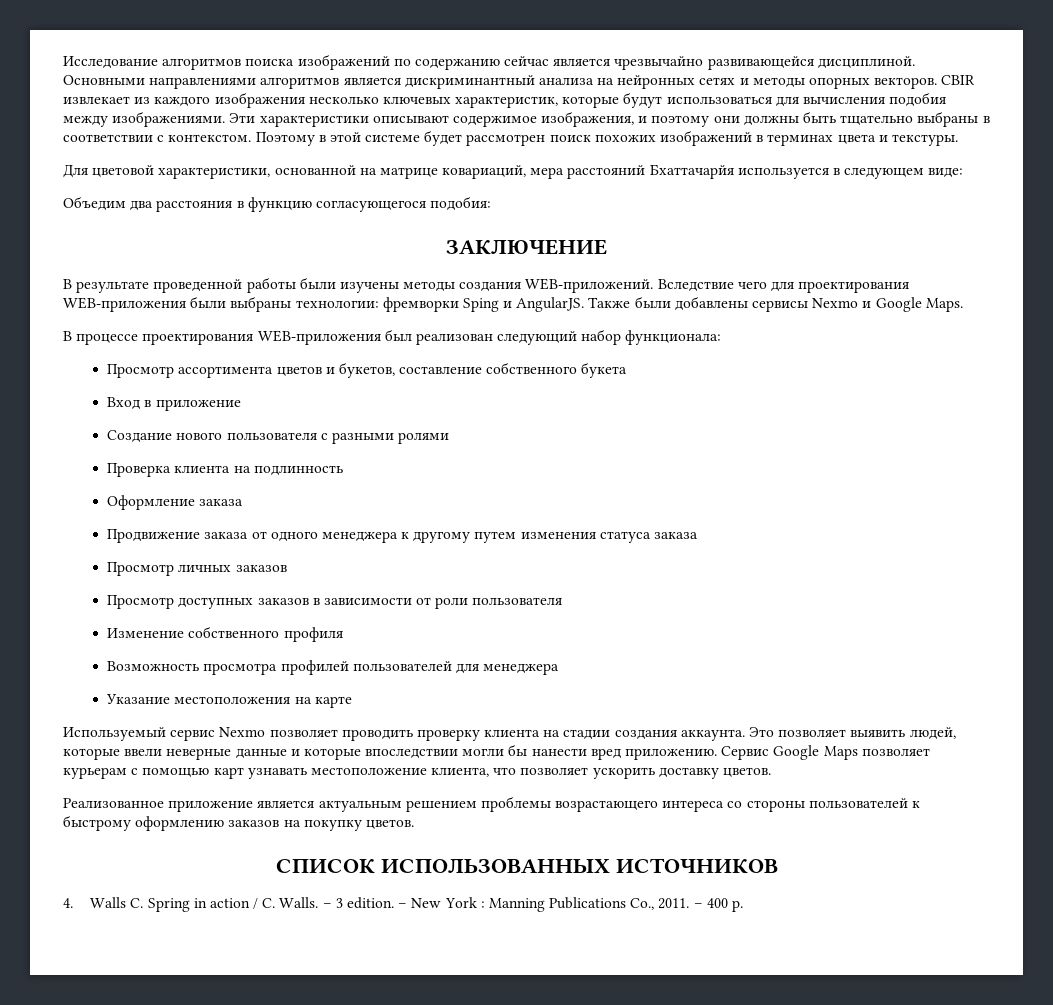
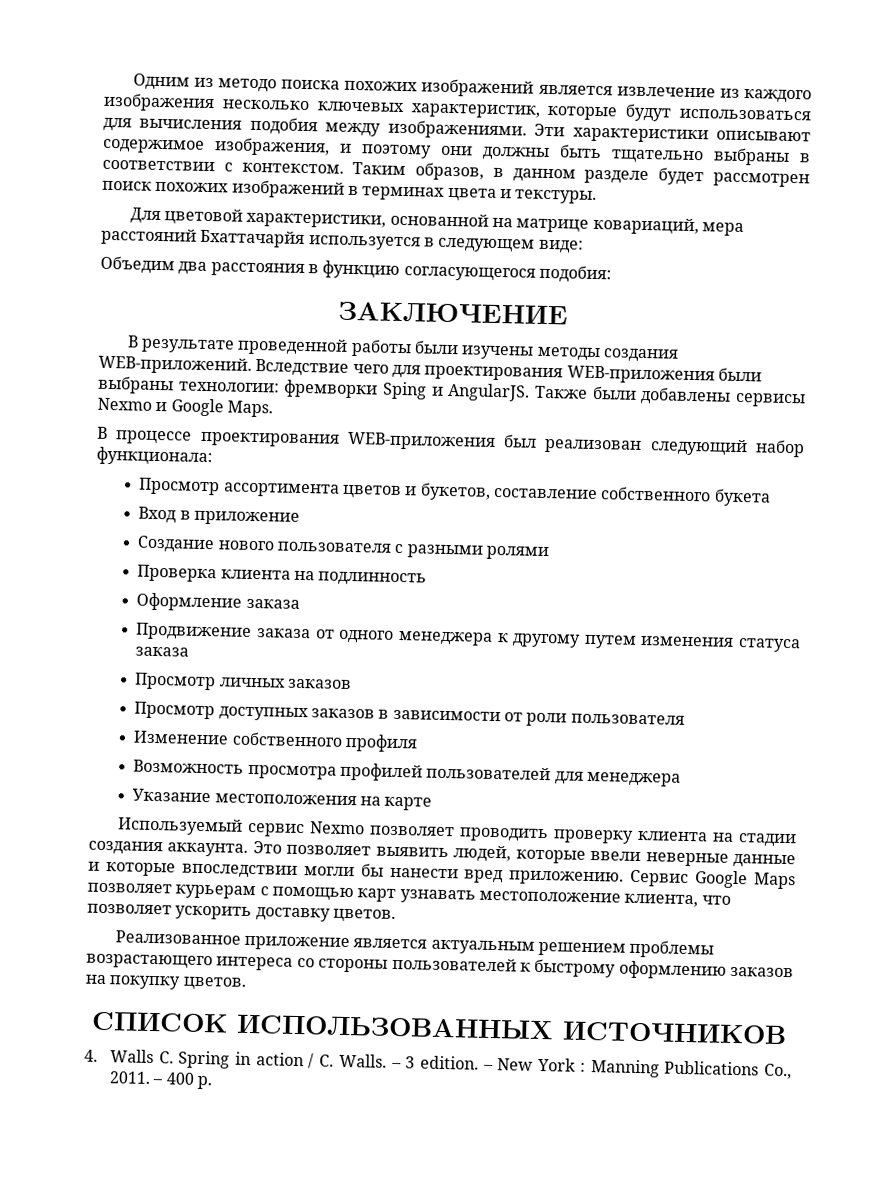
[63,54,915,70] [63,75,976,89] [63,96,130,104] Исследование алгоритмов поиска изображений по содержанию сейчас является чрезвычайно развивающейся дисциплиной. Основными направлениями алгоритмов является дискриминантный анализа на нейронных сетях и методы опорных векторов. CBIR извлекает -> [132,73,716,98] Одним из методо поиска похожих изображений является извлечение
[255,132,421,146] Поэтому в этой системе -> [352,161,650,185] Таким образов, в данном разделе

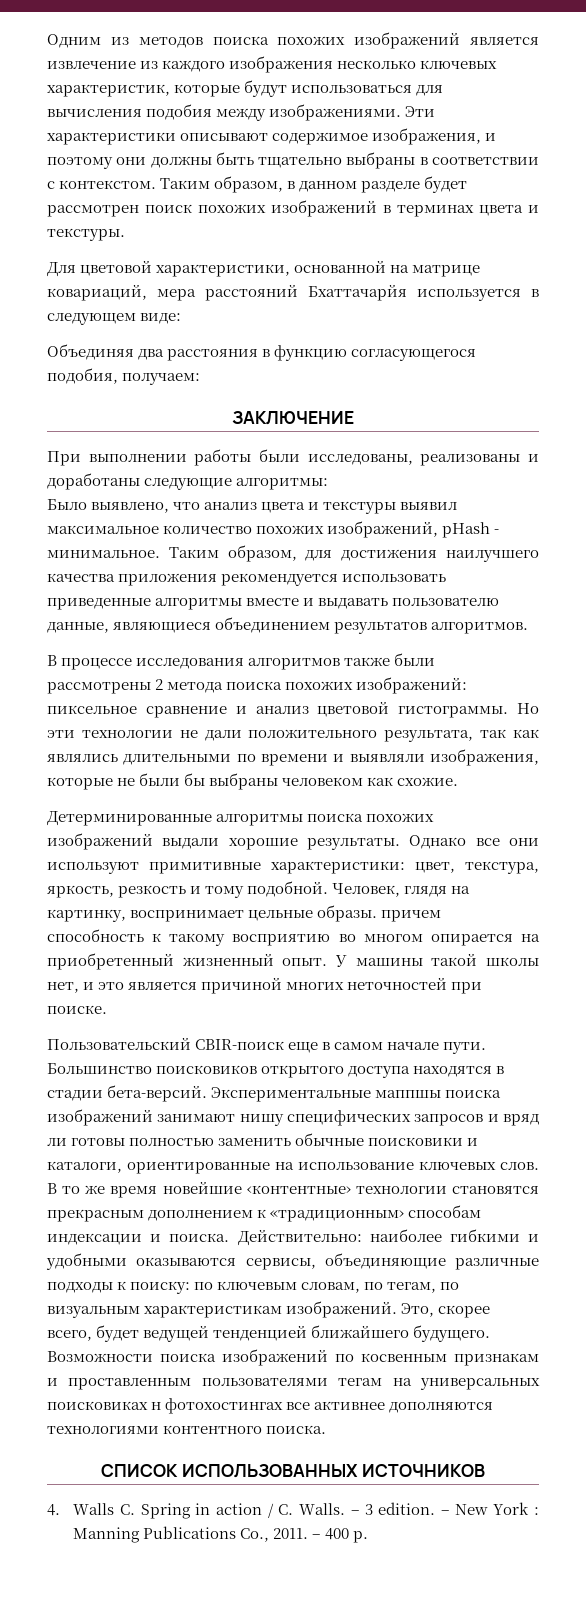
[217,78,277,93] методо -> [138,37,203,48] методов
[415,162,485,181] образов, -> [214,176,284,193] образом,
[100,255,175,275] Объедим -> [47,344,134,360] Объединяя
[538,264,612,284] подобия: -> [47,368,201,385] подобия, получаем:
[126,335,679,363] [98,355,762,385] [98,375,806,408] [97,397,273,418] [97,426,805,458] [96,446,213,467] [138,477,771,507] [138,506,301,526] [137,535,550,561] [137,564,428,587] [136,592,300,612] [135,622,801,653] [135,646,190,657] [134,672,353,691] [134,701,685,727] [133,730,419,753] [133,759,682,787] [132,788,433,811] [116,817,797,848] [88,840,797,869] [88,861,797,890] [87,882,731,908] [87,903,396,923] [114,930,715,959] [86,953,794,980] [85,974,247,991] В результате проведенной работы были изучены методы создания WEB-приложений. Вследствие чего для проектирования WEB-приложения были выбраны технологии: фремворки Sping и AngularJS. Также были добавлены сервисы Nexmo и Google Maps. // В процессе проектирования WEB-приложения был реализован следующий набор функционала: // Просмотр ассортимента цветов и букетов, составление собственного букета // Вход в приложение // Создание нового пользователя с разными ролями // Проверка клиента на подлинность // Оформление заказа // Продвижение заказа от одного менеджера к другому путем изменения статуса заказа // Просмотр личных заказов // Просмотр доступных заказов в зависимости от роли пользователя // Изменение собственного профиля // Возможность просмотра профилей пользователей для менеджера // Указание местоположения на карте // Используемый сервис Nexmo позволяет проводить проверку клиента на стадии создания аккаунта. Это позволяет выявить людей, которые ввели неверные данные и которые впоследствии могли бы нанести вред приложению. Сервис Google Maps позволяет курьерам с помощью карт узнавать местоположение клиента, что позволяет ускорить доставку цветов. // Реализованное приложение является актуальным решением проблемы возрастающего интереса со стороны пользователей к быстрому оформлению заказов на покупку цветов. -> [47,449,539,466] [47,473,329,490] [47,499,458,514] [47,521,500,538] [47,545,539,562] [47,573,447,586] [47,598,500,610] [47,617,529,634] [47,653,436,670] [47,677,468,694] [47,701,539,718] [47,729,539,742] [47,749,539,766] [47,773,459,790] [47,811,435,826] [47,833,539,850] [47,861,539,874] [47,881,471,898] [47,905,442,922] [47,929,541,946] [47,953,539,970] [47,977,483,994] [47,1005,107,1014] [47,1037,487,1054] [47,1063,505,1078] [47,1085,502,1102] [47,1109,539,1126] [47,1133,479,1146] [47,1161,539,1174] [47,1181,540,1198] [47,1205,482,1222] [47,1229,539,1246] [46,1253,539,1270] [47,1281,460,1294] [47,1301,491,1318] [47,1325,491,1342] [47,1349,539,1366] [47,1378,540,1390] [47,1398,494,1414] [47,1425,327,1434] При выполнении работы были исследованы, реализованы и доработаны следующие алгоритмы: // Было выявлено, что анализ цвета и текстуры выявил максимальное количество похожих изображений, pHash - минимальное. Таким образом, для достижения наилучшего качества приложения рекомендуется использовать приведенные алгоритмы вместе и выдавать пользователю данные, являющиеся объединением результатов алгоритмов. // В процессе исследования алгоритмов также были рассмотрены 2 метода поиска похожих изображений: пиксельное сравнение и анализ цветовой гистограммы. Но эти технологии не дали положительного результата, так как являлись длительными по времени и выявляли изображения, которые не были бы выбраны человеком как схожие. // Детерминированные алгоритмы поиска похожих изображений выдали хорошие результаты. Однако все они используют примитивные характеристики: цвет, текстура, яркость, резкость и тому подобной. Человек, глядя на картинку, воспринимает цельные образы. причем способность к такому восприятию во многом опирается на приобретенный жизненный опыт. У машины такой школы нет, и это является причиной многих неточностей при поиске. // Пользовательский СВIR-поиск еще в самом начале пути. Большинство поисковиков открытого доступа находятся в стадии бета-версий. Экспериментальные маппшы поиска изображений занимают нишу специфических запросов и вряд ли готовы полностью заменить обычные поисковики и каталоги, ориентированные на использование ключевых слов. В то же время новейшие ‹контентные› технологии становятся прекрасным дополнением к «традиционным› способам индексации и поиска. Действительно: наиболее гибкими и удобными оказываются сервисы, объединяющие различные подходы к поиску: по ключевым словам, по тегам, по визуальным характеристикам изображений. Это, скорее всего, будет ведущей тенденцией ближайшего будущего. Возможности поиска изображений по косвенным признакам и проставленным пользователями тегам на универсальных поисковиках н фотохостингах все активнее дополняются технологиями контентного поиска.

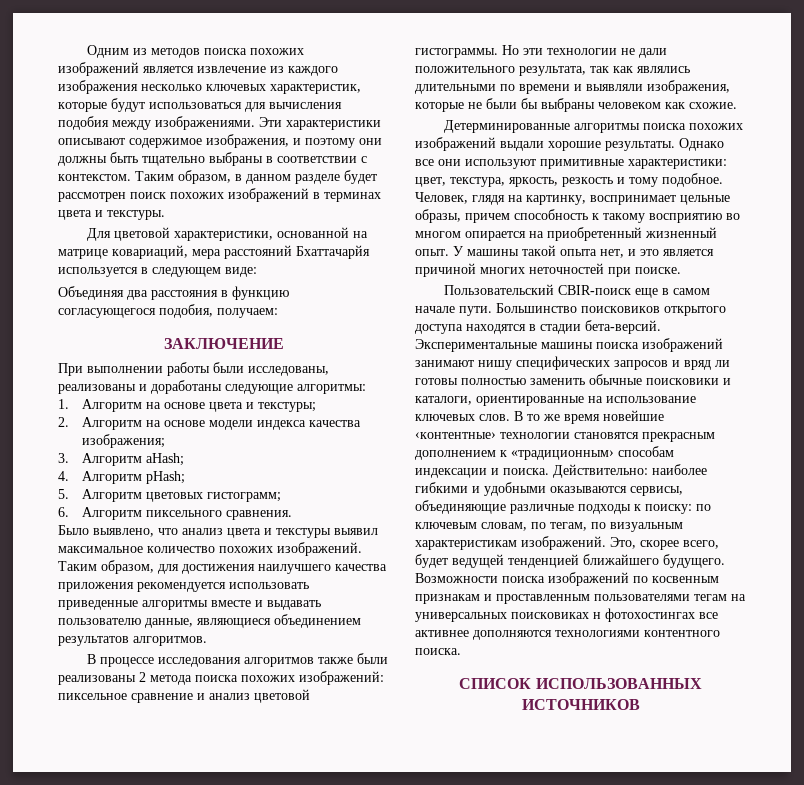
(329, 484) none -> [58,399,317,412] [58,417,362,430] [82,434,166,448] [58,453,185,466] [58,471,186,484] [58,489,282,502] [58,507,293,520] // 1. Алгоритм на основе цвета и текстуры; // 2. Алгоритм на основе модели индекса качества изображения; // 3. Алгоритм aHash; // 4. Алгоритм pHash; // 5. Алгоритм цветовых гистограмм; // 6. Алгоритм пиксельного сравнения.
[327,521,500,538] [47,550,160,558] изображений, pHash - минимальное. -> [277,542,362,556] изображений.
[47,682,151,694] рассмотрены -> [58,675,136,685] реализованы
[247,881,329,897] подобной. -> [662,173,723,187] подобное.
[317,905,378,922] образы. -> [415,209,461,223] образы,
[486,957,539,966] школы -> [560,249,597,256] опыта
[375,1090,442,1098] маппшы -> [541,342,593,349] машины
[47,1502,539,1519] [73,1526,368,1543] // 4. Walls C. Spring in action / C. Walls. – 3 edition. – New York : Manning Publications Co., 2011. – 400 p. -> (640, 704) none

